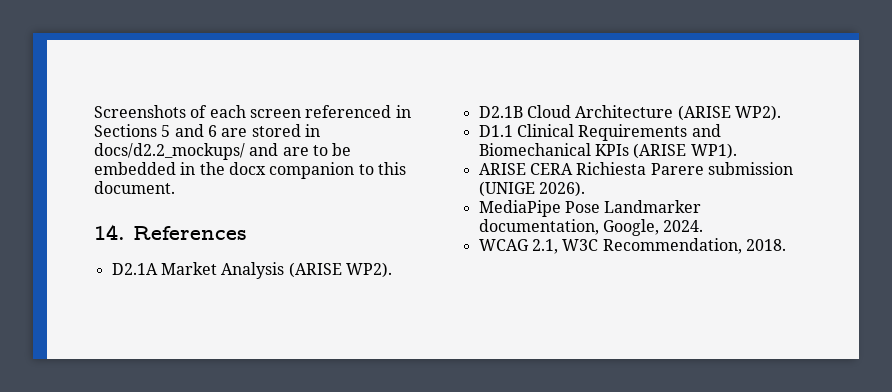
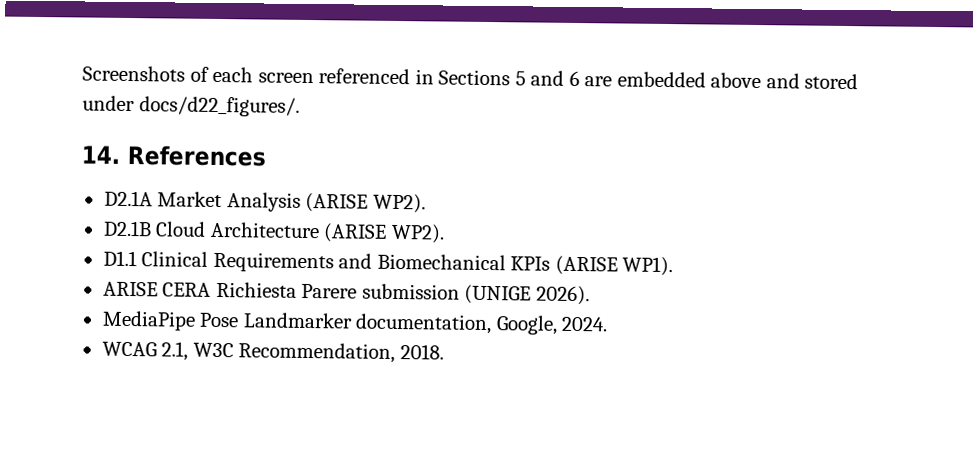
[251,124,320,137] [94,143,352,160] [94,162,406,179] [94,181,175,194] stored in docs/d2.2_mockups/ and are to be embedded in the docx companion to this document. -> [616,71,859,90] [82,95,300,117] embedded above and stored under docs/d22_figures/.

